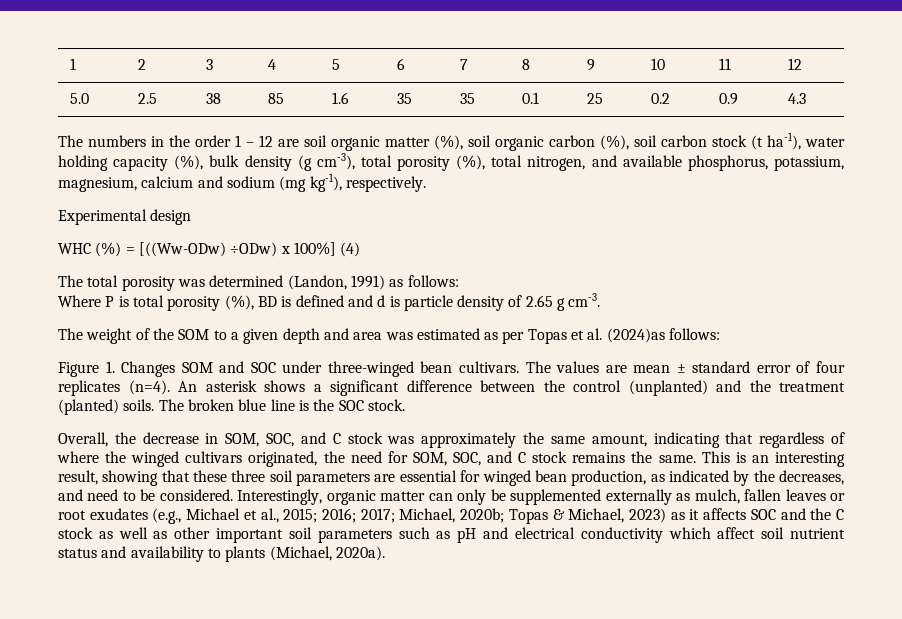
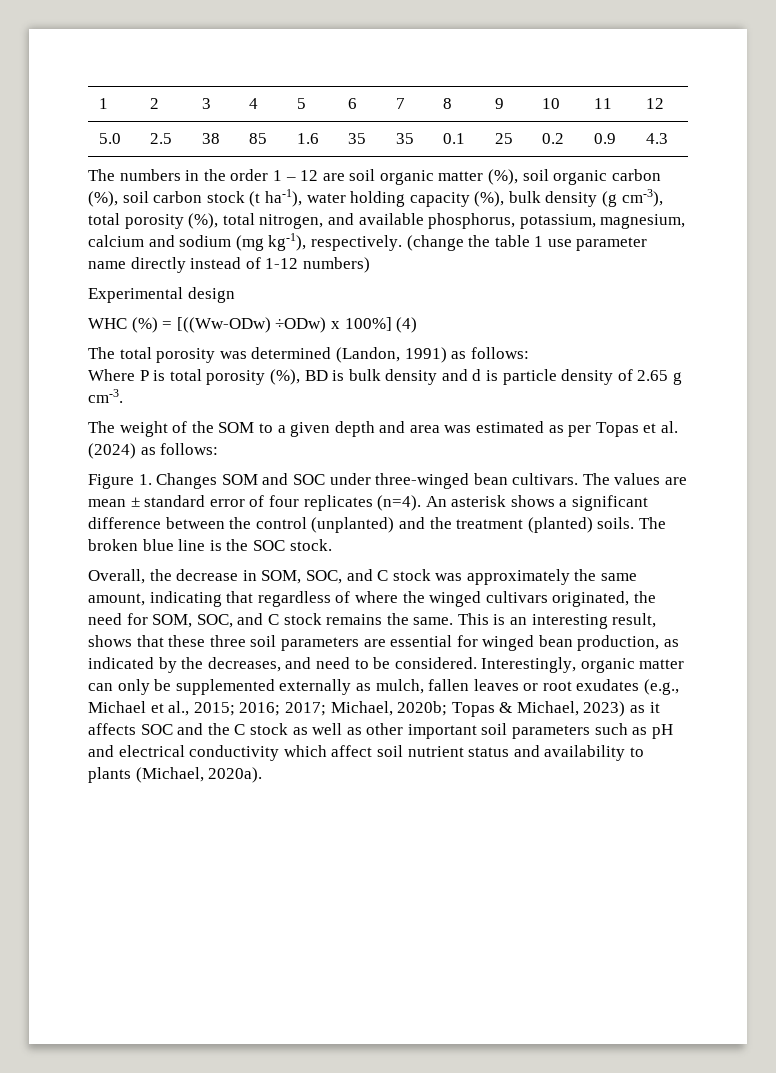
(426, 184) none -> [406,235,648,251] [88,257,370,273] (change the table 1 use parameter name directly instead of 1-12 numbers)
[295,295,344,307] defined -> [348,369,438,385] bulk density
[606,328,665,343] (2024)as -> [88,443,156,459] (2024) as
[102,470,159,486] showing -> [88,635,132,647] shows

